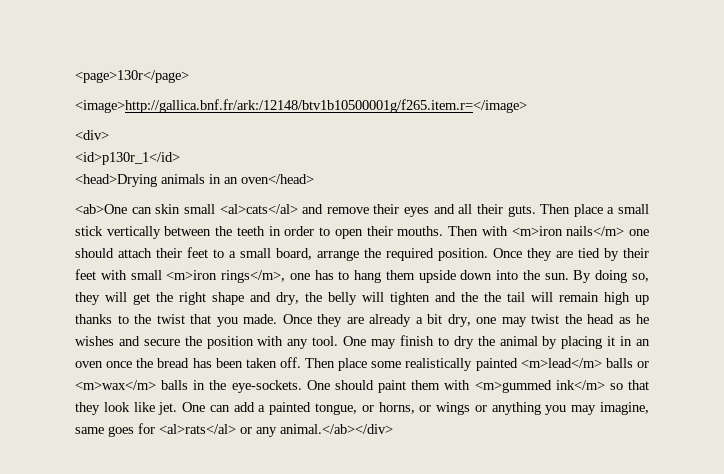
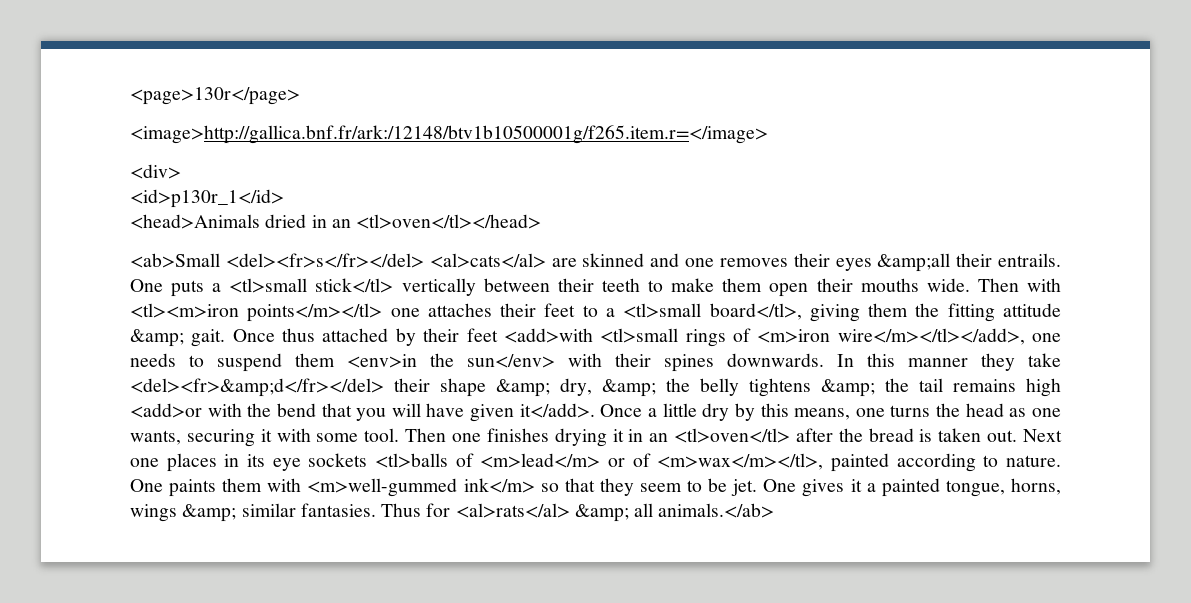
[75,174,314,187] [75,204,649,217] [75,226,649,239] [75,247,649,261] [75,269,649,283] [75,292,649,305] [75,314,649,327] [75,335,651,349] [75,357,649,371] [75,380,407,393] <head>Drying animals in an oven</head> // <ab>One can skin small <al>cats</al> and remove their eyes and all their guts. Then place a small stick vertically between the teeth in order to open their mouths. Then with <m>iron nails</m> one should attach their feet to a small board, arrange the required position. Once they are tied by their feet with small <m>iron rings</m>, one has to hang them upside down into the sun. By doing so, they will get the right shape and dry, the belly will tighten and the the tail will remain high up thanks to the twist that you made. Once they are already a bit dry, one may twist the head as he wishes and secure the position with any tool. One may finish to dry the animal by placing it in an oven once the bread has been taken off. Then place some realistically painted <m>lead</m> balls or <m>wax</m> balls in the eye-sockets. One should paint -> [130,214,542,229] [130,253,1062,272] [130,278,1061,297] [130,303,1062,322] [130,328,1061,347] [130,353,1061,372] [130,378,1061,397] [130,403,1061,422] [130,428,1063,447] [130,453,1061,472] [130,479,217,497] <head>Animals dried in an <tl>oven</tl></head> // <ab>Small <del><fr>s</fr></del> <al>cats</al> are skinned and one removes their eyes &amp;all their entrails. One puts a <tl>small stick</tl> vertically between their teeth to make them open their mouths wide. Then with <tl><m>iron points</m></tl> one attaches their feet to a <tl>small board</tl>, giving them the fitting attitude &amp; gait. Once thus attached by their feet <add>with <tl>small rings of <m>iron wire</m></tl></add>, one needs to suspend them <env>in the sun</env> with their spines downwards. In this manner they take <del><fr>&amp;d</fr></del> their shape &amp; dry, &amp; the belly tightens &amp; the tail remains high <add>or with the bend that you will have given it</add>. Once a little dry by this means, one turns the head as one wants, securing it with some tool. Then one finishes drying it in an <tl>oven</tl> after the bread is taken out. Next one places in its eye sockets <tl>balls of <m>lead</m> or of <m>wax</m></tl>, painted according to nature. One paints
[474,380,552,393] <m>gummed -> [307,478,458,497] <m>well-gummed
[103,402,649,415] [75,423,393,437] look like jet. One can add a painted tongue, or horns, or wings or anything you may imagine, same goes for <al>rats</al> or any animal.</ab></div> -> [639,478,1061,497] [130,503,775,522] seem to be jet. One gives it a painted tongue, horns, wings &amp; similar fantasies. Thus for <al>rats</al> &amp; all animals.</ab>

